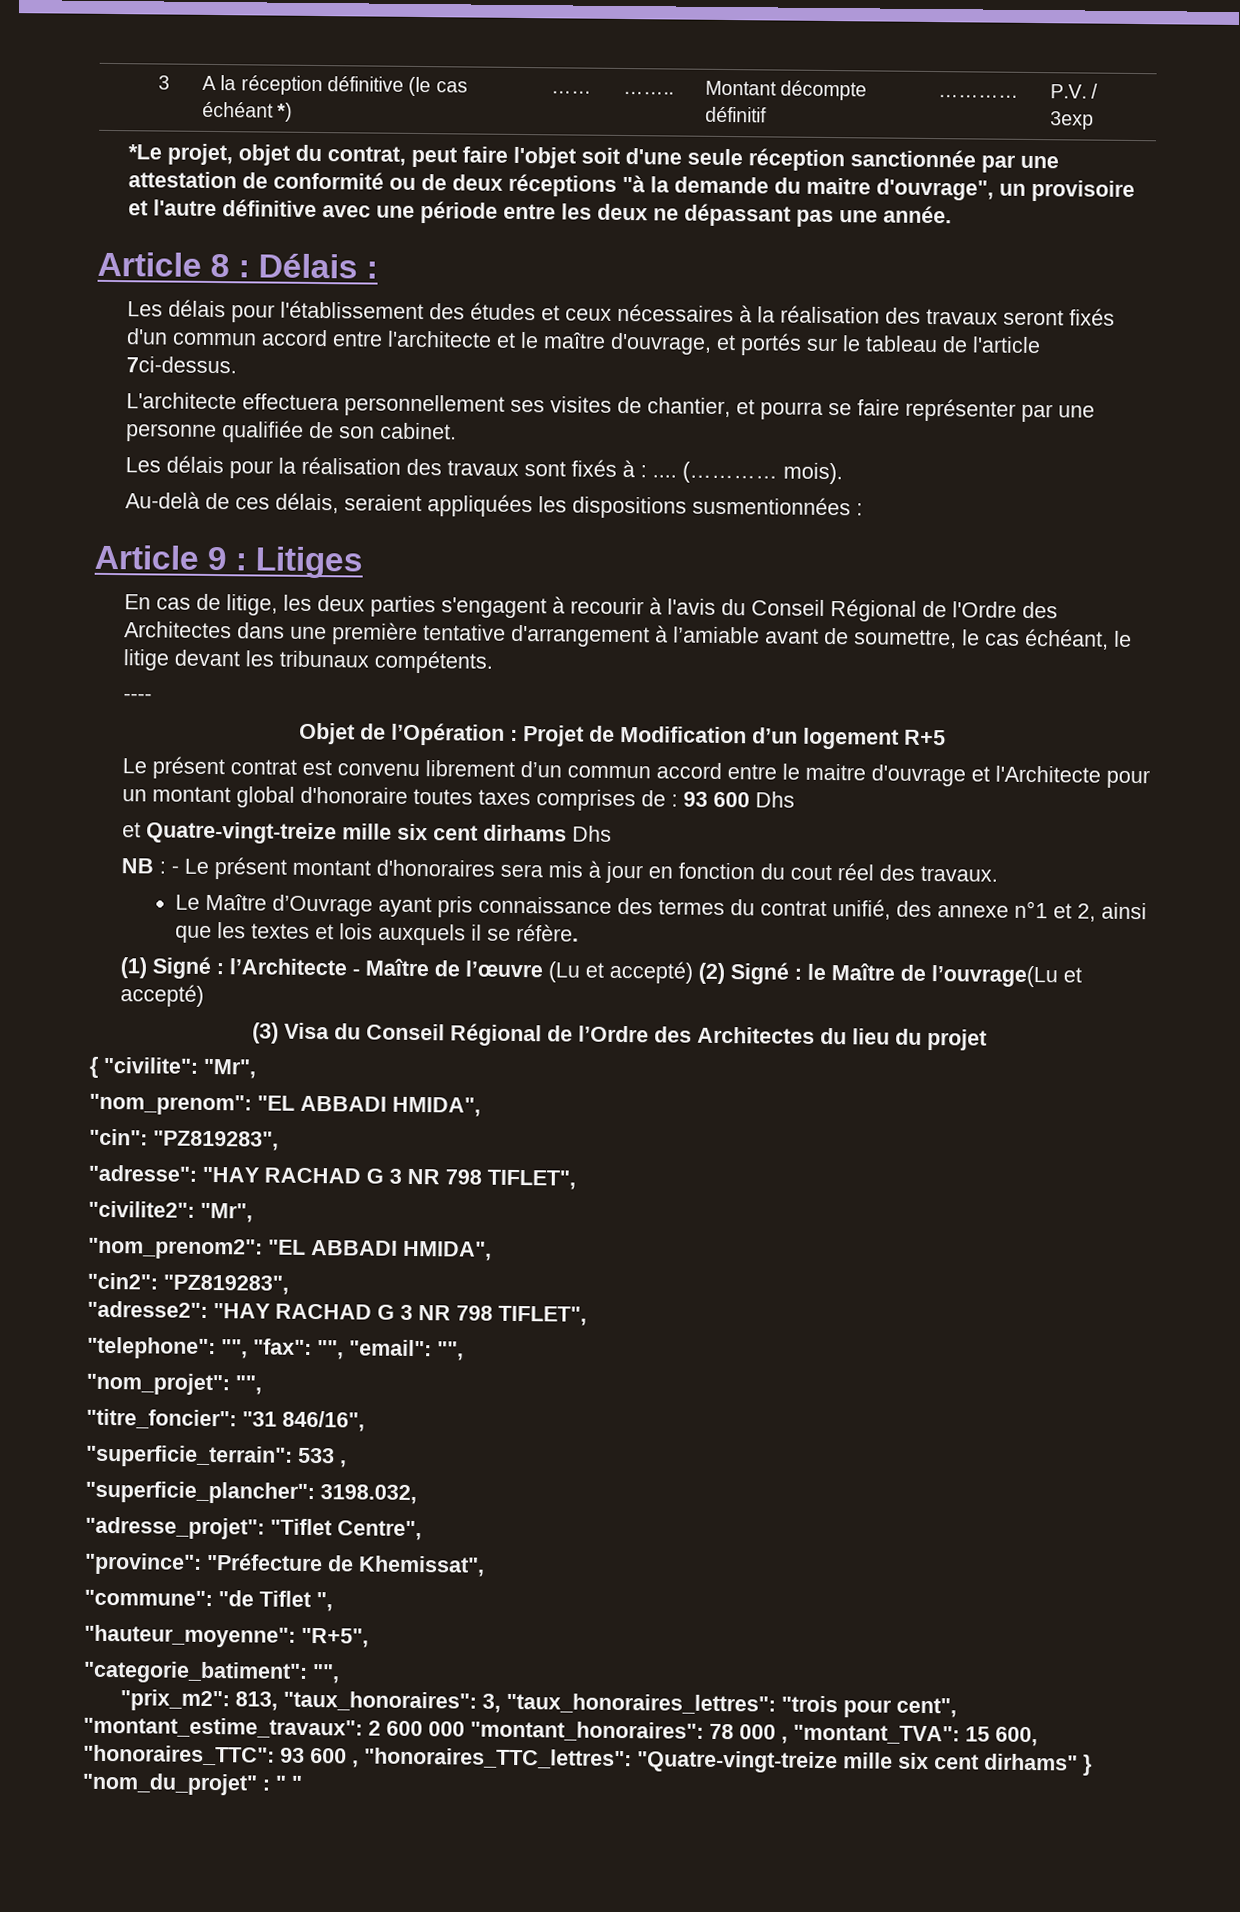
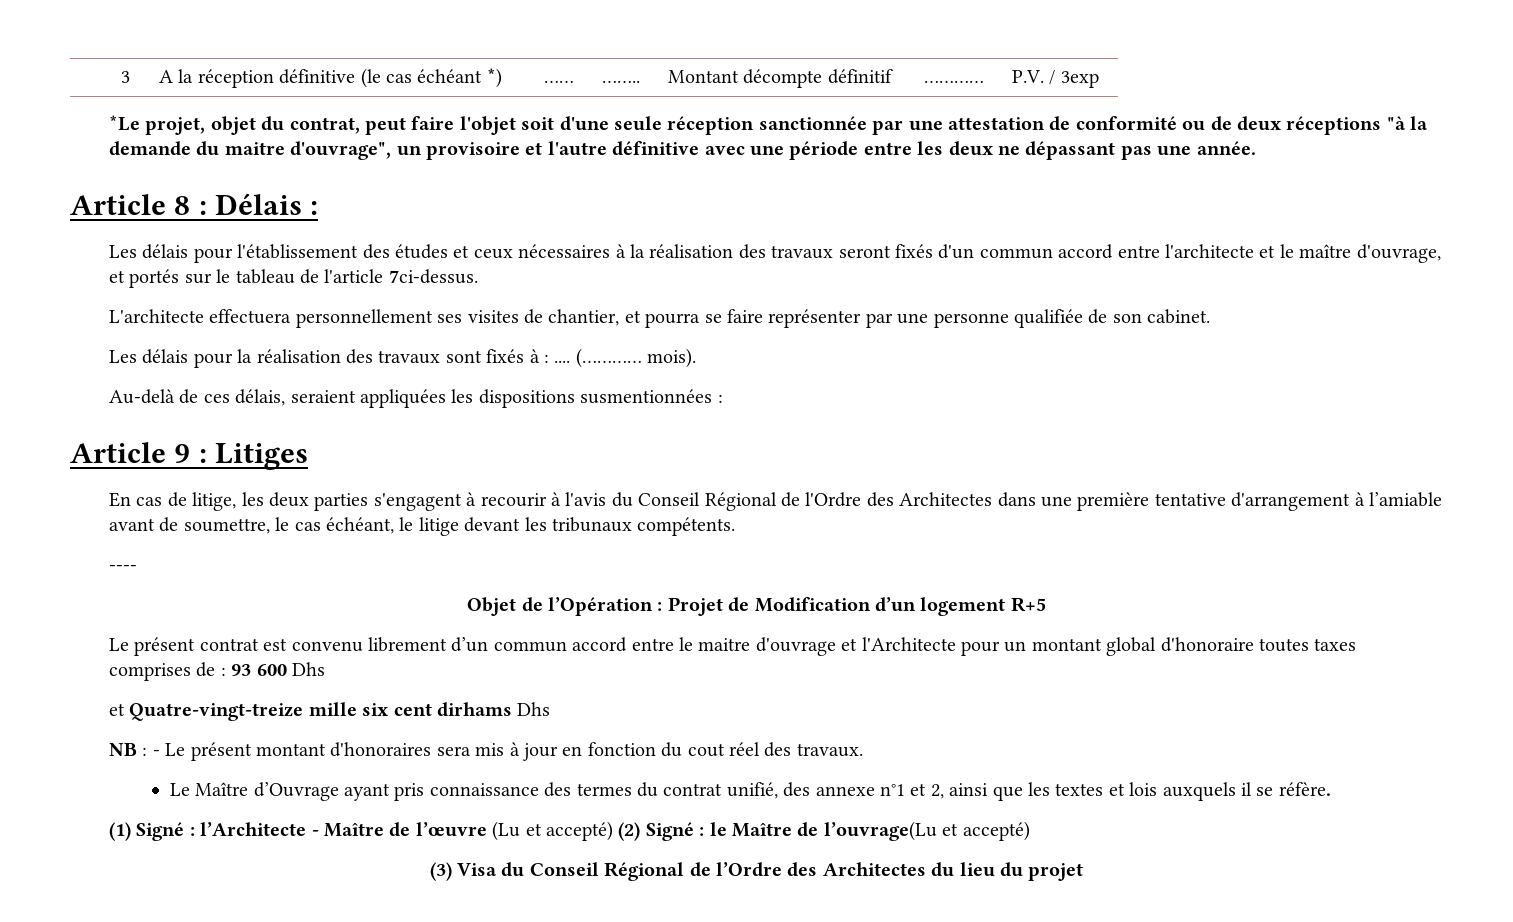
[89,1056,256,1079] [89,1093,481,1117] [89,1128,279,1151] [88,1164,576,1190] [88,1200,253,1223] [88,1237,492,1261] [87,1272,289,1295] [87,1300,587,1326] [87,1336,464,1361] [86,1372,262,1396] [86,1408,365,1432] [85,1444,347,1468] [85,1480,417,1505] [85,1516,422,1541] [84,1552,485,1577] [84,1589,333,1612] [84,1624,369,1648] [83,1660,340,1684] [120,1689,958,1718] [83,1716,1038,1747] [83,1744,1093,1776] [82,1772,302,1796] // { "civilite": "Mr", // "nom_prenom": "EL ABBADI HMIDA", // "cin": "PZ819283", // "adresse": "HAY RACHAD G 3 NR 798 TIFLET", // "civilite2": "Mr", // "nom_prenom2": "EL ABBADI HMIDA", // "cin2": "PZ819283", // "adresse2": "HAY RACHAD G 3 NR 798 TIFLET", // "telephone": "", "fax": "", "email": "", // "nom_projet": "", // "titre_foncier": "31 846/16", // "superficie_terrain": 533 , // "superficie_plancher": 3198.032, // "adresse_projet": "Tiflet Centre", // "province": "Préfecture de Khemissat", // "commune": "de Tiflet ", // "hauteur_moyenne": "R+5", // "categorie_batiment": "", // "prix_m2": 813, "taux_honoraires": 3, "taux_honoraires_lettres": "trois pour cent", "montant_estime_travaux": 2 600 000 "montant_honoraires": 78 000 , "montant_TVA": 15 600, "honoraires_TTC": 93 600 , "honoraires_TTC_lettres": "Quatre-vingt-treize mille six cent dirhams" } "nom_du_projet" : " " -> (1084, 872) none

